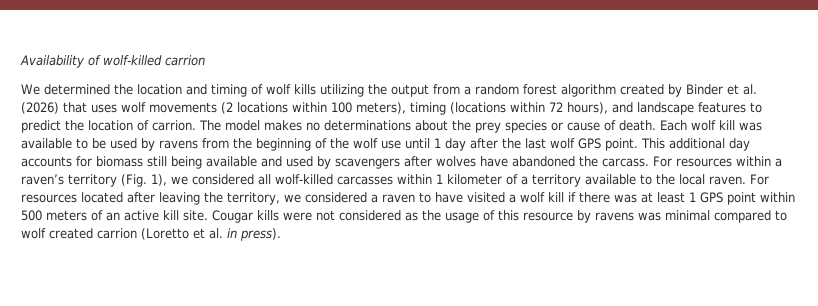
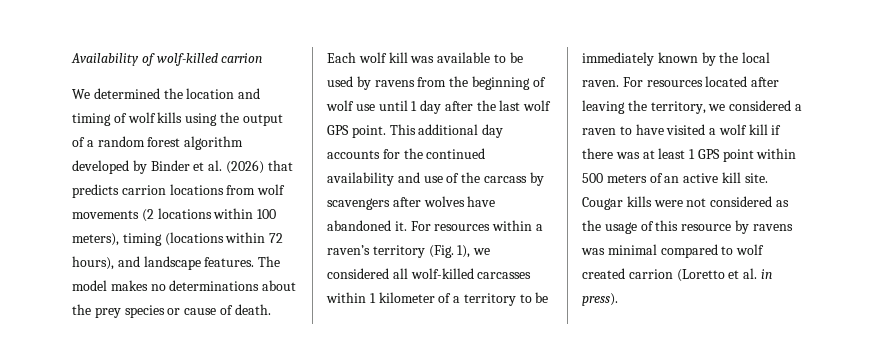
[320,84,364,97] utilizing -> [185,113,218,126] using
[433,84,460,95] from -> [72,137,85,147] of
[620,84,664,95] created -> [72,160,129,174] developed
[91,104,117,113] uses -> [72,184,256,198] predicts carrion locations from
[698,102,762,113] [21,120,196,133] features to predict the location of carrion. -> [204,257,255,267] features.
[330,138,349,149] the -> (546, 82) none
[96,156,313,169] biomass still being available and used -> [403,148,486,159] [327,172,527,186] the continued availability and use of the carcass
[579,156,649,167] the carcass. -> [394,221,407,231] it.
[585,174,652,185] available to -> [519,292,549,303] [582,52,716,66] to be immediately known by

